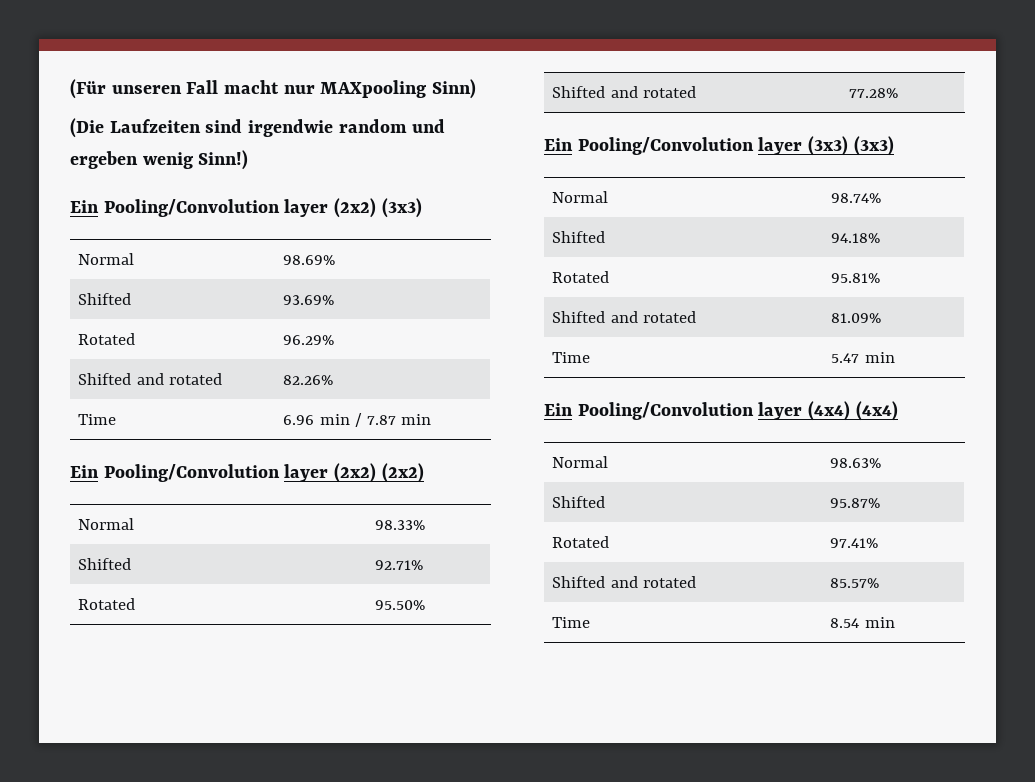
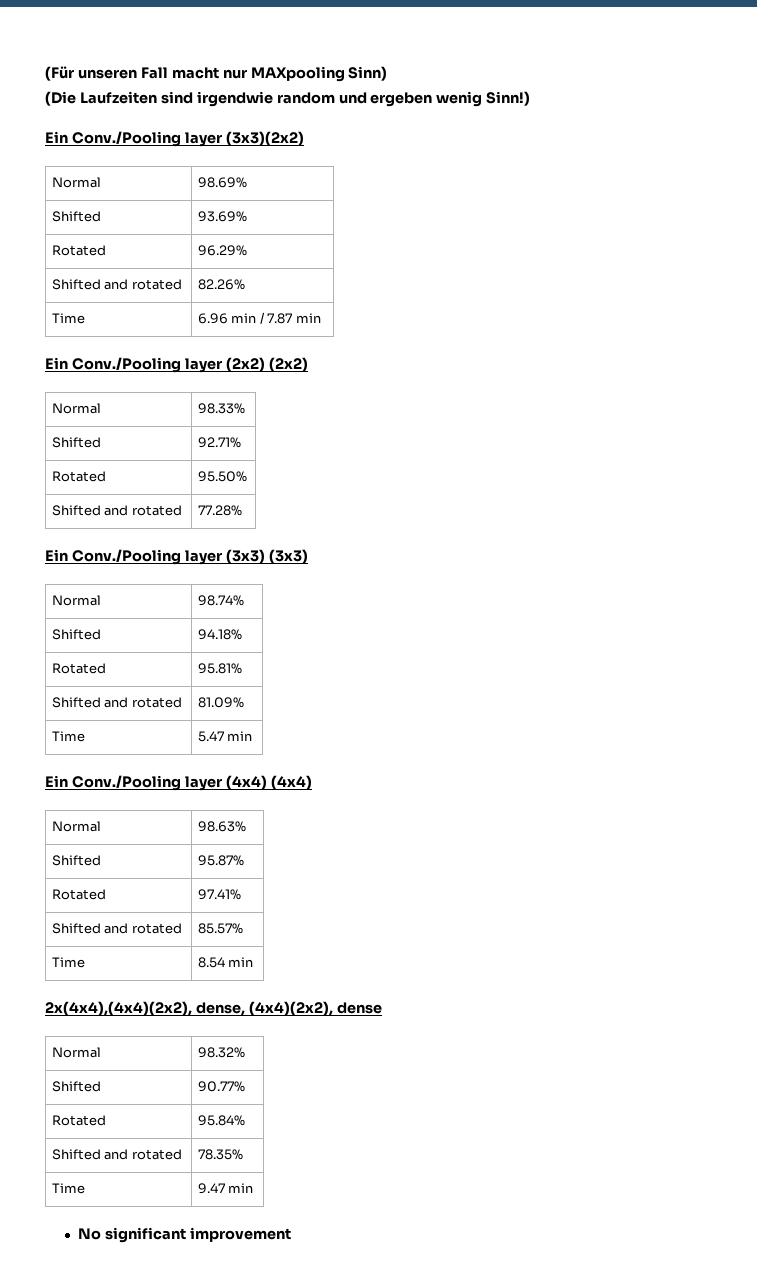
[103,198,422,218] Pooling/Convolution layer (2x2) (3x3) -> [71,131,304,147] Conv./Pooling layer (3x3)(2x2)
[103,464,280,482] Pooling/Convolution -> [71,357,181,373] Conv./Pooling
[577,137,754,155] Pooling/Convolution -> [71,549,181,565] Conv./Pooling
[577,402,754,420] Pooling/Convolution -> [71,775,181,791] Conv./Pooling
(895, 622) none -> [45,1001,382,1016] [51,1047,101,1058] [197,1047,245,1058] [51,1081,101,1092] [197,1081,245,1092] [51,1115,106,1126] [197,1115,245,1126] [51,1149,182,1160] [197,1149,243,1160] [51,1183,85,1194] [197,1183,254,1194] [77,1227,291,1243] // 2x(4x4),(4x4)(2x2), dense, (4x4)(2x2), dense // Normal | 98.32% // Shifted | 90.77% // Rotated | 95.84% // Shifted and rotated | 78.35% // Time | 9.47 min // No significant improvement

